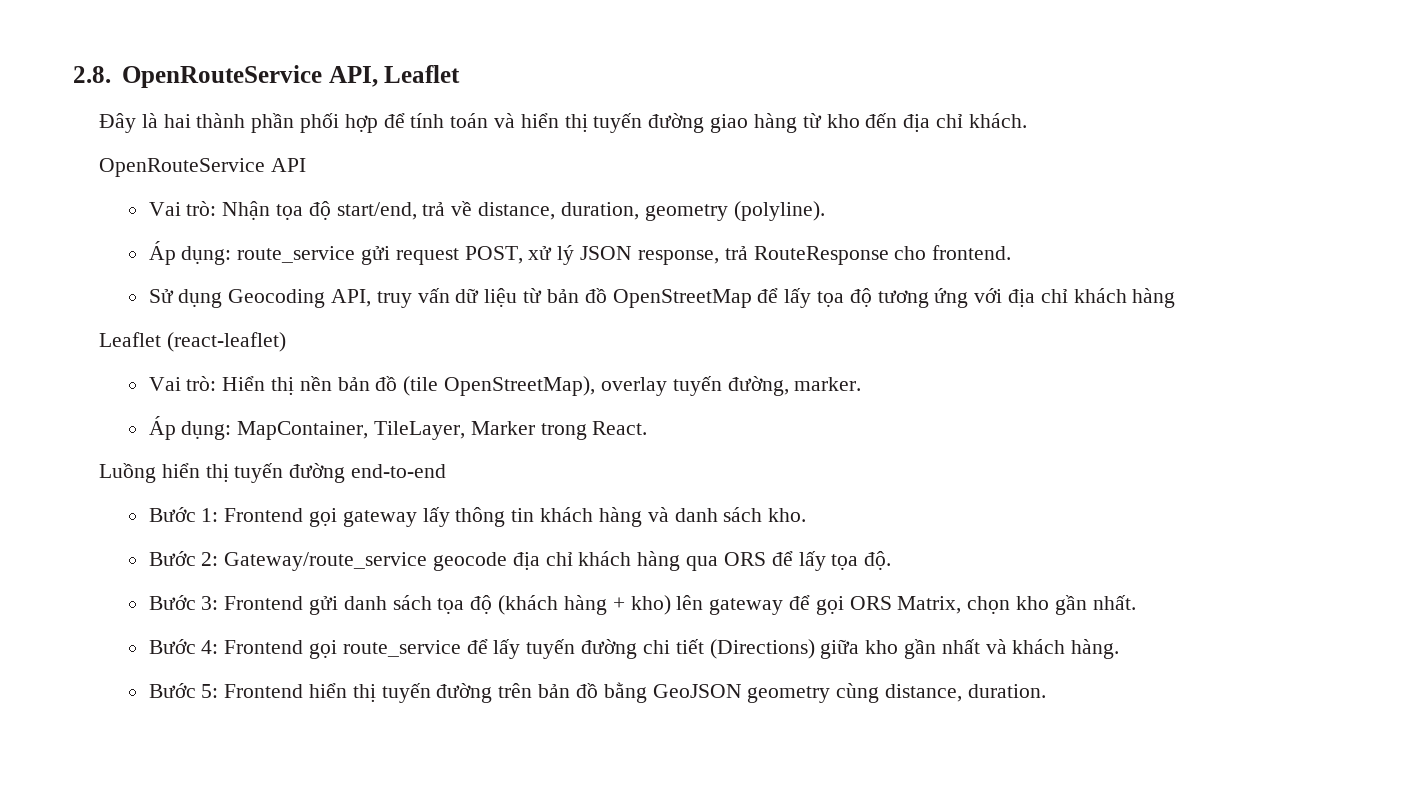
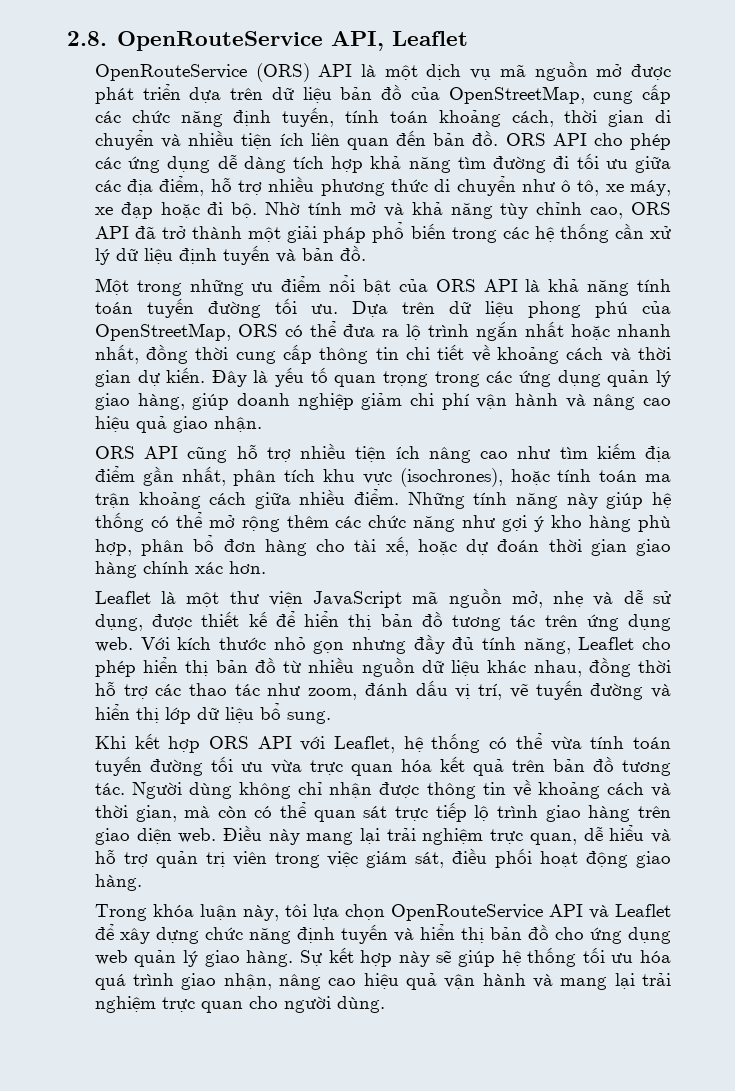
[99,113,1027,133] [99,158,306,177] [148,201,825,221] [148,241,1012,265] [148,288,1176,308] [99,332,286,352] [148,376,862,396] [148,416,648,440] [99,463,447,483] [148,507,807,527] [148,551,892,571] [148,595,1136,615] [148,639,1120,659] [148,682,1046,703] Đây là hai thành phần phối hợp để tính toán và hiển thị tuyến đường giao hàng từ kho đến địa chỉ khách. // OpenRouteService API // Vai trò: Nhận tọa độ start/end, trả về distance, duration, geometry (polyline). // Áp dụng: route_service gửi request POST, xử lý JSON response, trả RouteResponse cho frontend. // Sử dụng Geocoding API, truy vấn dữ liệu từ bản đồ OpenStreetMap để lấy tọa độ tương ứng với địa chỉ khách hàng // Leaflet (react-leaflet) // Vai trò: Hiển thị nền bản đồ (tile OpenStreetMap), overlay tuyến đường, marker. // Áp dụng: MapContainer, TileLayer, Marker trong React. // Luồng hiển thị tuyến đường end-to-end // Bước 1: Frontend gọi gateway lấy thông tin khách hàng và danh sách kho. // Bước 2: Gateway/route_service geocode địa chỉ khách hàng qua ORS để lấy tọa độ. // Bước 3: Frontend gửi danh sách tọa độ (khách hàng + kho) lên gateway để gọi ORS Matrix, chọn kho gần nhất. // Bước 4: Frontend gọi route_service để lấy tuyến đường chi tiết (Directions) giữa kho gần nhất và khách hàng. // Bước 5: Frontend hiển thị tuyến đường trên bản đồ bằng GeoJSON geometry cùng distance, duration. -> [94,61,671,82] [94,84,671,104] [94,107,672,127] [94,130,671,150] [94,153,671,173] [94,176,671,196] [94,202,671,219] [94,222,672,243] [94,245,366,265] [94,275,671,296] [94,298,671,318] [94,321,672,341] [94,344,671,364] [94,367,672,387] [94,393,672,410] [94,416,262,433] [94,443,672,463] [94,466,672,487] [94,489,671,509] [94,512,672,532] [94,535,672,556] [94,561,266,578] [94,588,671,608] [94,611,672,631] [94,634,672,654] [94,657,671,677] [94,680,671,700] [94,703,331,724] [94,733,671,753] [94,756,671,776] [94,779,671,799] [94,802,672,822] [94,825,671,845] [94,848,671,868] [94,874,142,891] [94,904,671,921] [94,924,671,944] [94,947,671,967] [94,973,671,990] [94,996,385,1013] OpenRouteService (ORS) API là một dịch vụ mã nguồn mở được phát triển dựa trên dữ liệu bản đồ của OpenStreetMap, cung cấp các chức năng định tuyến, tính toán khoảng cách, thời gian di chuyển và nhiều tiện ích liên quan đến bản đồ. ORS API cho phép các ứng dụng dễ dàng tích hợp khả năng tìm đường đi tối ưu giữa các địa điểm, hỗ trợ nhiều phương thức di chuyển như ô tô, xe máy, xe đạp hoặc đi bộ. Nhờ tính mở và khả năng tùy chỉnh cao, ORS API đã trở thành một giải pháp phổ biến trong các hệ thống cần xử lý dữ liệu định tuyến và bản đồ. // Một trong những ưu điểm nổi bật của ORS API là khả năng tính toán tuyến đường tối ưu. Dựa trên dữ liệu phong phú của OpenStreetMap, ORS có thể đưa ra lộ trình ngắn nhất hoặc nhanh nhất, đồng thời cung cấp thông tin chi tiết về khoảng cách và thời gian dự kiến. Đây là yếu tố quan trọng trong các ứng dụng quản lý giao hàng, giúp doanh nghiệp giảm chi phí vận hành và nâng cao hiệu quả giao nhận. // ORS API cũng hỗ trợ nhiều tiện ích nâng cao như tìm kiếm địa điểm gần nhất, phân tích khu vực (isochrones), hoặc tính toán ma trận khoảng cách giữa nhiều điểm. Những tính năng này giúp hệ thống có thể mở rộng thêm các chức năng như gợi ý kho hàng phù hợp, phân bổ đơn hàng cho tài xế, hoặc dự đoán thời gian giao hàng chính xác hơn. // Leaflet là một thư viện JavaScript mã nguồn mở, nhẹ và dễ sử dụng, được thiết kế để hiển thị bản đồ tương tác trên ứng dụng web. Với kích thước nhỏ gọn nhưng đầy đủ tính năng, Leaflet cho phép hiển thị bản đồ từ nhiều nguồn dữ liệu khác nhau, đồng thời hỗ trợ các thao tác như zoom, đánh dấu vị trí, vẽ tuyến đường và hiển thị lớp dữ liệu bổ sung. // Khi kết hợp ORS API với Leaflet, hệ thống có thể vừa tính toán tuyến đường tối ưu vừa trực quan hóa kết quả trên bản đồ tương tác. Người dùng không chỉ nhận được thông tin về khoảng cách và thời gian, mà còn có thể quan sát trực tiếp lộ trình giao hàng trên giao diện web. Điều này mang lại trải nghiệm trực quan, dễ hiểu và hỗ trợ quản trị viên trong việc giám sát, điều phối hoạt động giao hàng. // Trong khóa luận này, tôi lựa chọn OpenRouteService API và Leaflet để xây dựng chức năng định tuyến và hiển thị bản đồ cho ứng dụng web quản lý giao hàng. Sự kết hợp này sẽ giúp hệ thống tối ưu hóa quá trình giao nhận, nâng cao hiệu quả vận hành và mang lại trải nghiệm trực quan cho người dùng.

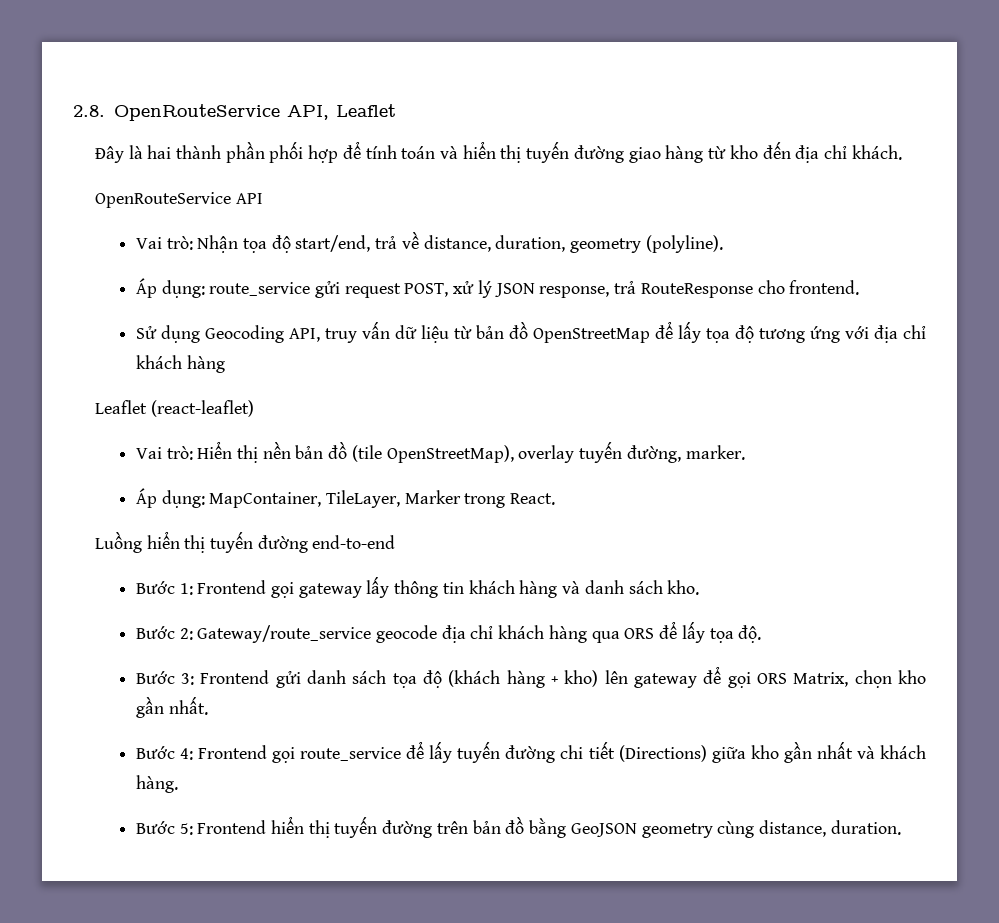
[94,61,671,82] [94,84,671,104] [94,107,672,127] [94,130,671,150] [94,153,671,173] [94,176,671,196] [94,202,671,219] [94,222,672,243] [94,245,366,265] [94,275,671,296] [94,298,671,318] [94,321,672,341] [94,344,671,364] [94,367,672,387] [94,393,672,410] [94,416,262,433] [94,443,672,463] [94,466,672,487] [94,489,671,509] [94,512,672,532] [94,535,672,556] [94,561,266,578] [94,588,671,608] [94,611,672,631] [94,634,672,654] [94,657,671,677] [94,680,671,700] [94,703,331,724] [94,733,671,753] [94,756,671,776] [94,779,671,799] [94,802,672,822] [94,825,671,845] [94,848,671,868] [94,874,142,891] [94,904,671,921] [94,924,671,944] [94,947,671,967] [94,973,671,990] [94,996,385,1013] OpenRouteService (ORS) API là một dịch vụ mã nguồn mở được phát triển dựa trên dữ liệu bản đồ của OpenStreetMap, cung cấp các chức năng định tuyến, tính toán khoảng cách, thời gian di chuyển và nhiều tiện ích liên quan đến bản đồ. ORS API cho phép các ứng dụng dễ dàng tích hợp khả năng tìm đường đi tối ưu giữa các địa điểm, hỗ trợ nhiều phương thức di chuyển như ô tô, xe máy, xe đạp hoặc đi bộ. Nhờ tính mở và khả năng tùy chỉnh cao, ORS API đã trở thành một giải pháp phổ biến trong các hệ thống cần xử lý dữ liệu định tuyến và bản đồ. // Một trong những ưu điểm nổi bật của ORS API là khả năng tính toán tuyến đường tối ưu. Dựa trên dữ liệu phong phú của OpenStreetMap, ORS có thể đưa ra lộ trình ngắn nhất hoặc nhanh nhất, đồng thời cung cấp thông tin chi tiết về khoảng cách và thời gian dự kiến. Đây là yếu tố quan trọng trong các ứng dụng quản lý giao hàng, giúp doanh nghiệp giảm chi phí vận hành và nâng cao hiệu quả giao nhận. // ORS API cũng hỗ trợ nhiều tiện ích nâng cao như tìm kiếm địa điểm gần nhất, phân tích khu vực (isochrones), hoặc tính toán ma trận khoảng cách giữa nhiều điểm. Những tính năng này giúp hệ thống có thể mở rộng thêm các chức năng như gợi ý kho hàng phù hợp, phân bổ đơn hàng cho tài xế, hoặc dự đoán thời gian giao hàng chính xác hơn. // Leaflet là một thư viện JavaScript mã nguồn mở, nhẹ và dễ sử dụng, được thiết kế để hiển thị bản đồ tương tác trên ứng dụng web. Với kích thước nhỏ gọn nhưng đầy đủ tính năng, Leaflet cho phép hiển thị bản đồ từ nhiều nguồn dữ liệu khác nhau, đồng thời hỗ trợ các thao tác như zoom, đánh dấu vị trí, vẽ tuyến đường và hiển thị lớp dữ liệu bổ sung. // Khi kết hợp ORS API với Leaflet, hệ thống có thể vừa tính toán tuyến đường tối ưu vừa trực quan hóa kết quả trên bản đồ tương tác. Người dùng không chỉ nhận được thông tin về khoảng cách và thời gian, mà còn có thể quan sát trực tiếp lộ trình giao hàng trên giao diện web. Điều này mang lại trải nghiệm trực quan, dễ hiểu và hỗ trợ quản trị viên trong việc giám sát, điều phối hoạt động giao hàng. // Trong khóa luận này, tôi lựa chọn OpenRouteService API và Leaflet để xây dựng chức năng định tuyến và hiển thị bản đồ cho ứng dụng web quản lý giao hàng. Sự kết hợp này sẽ giúp hệ thống tối ưu hóa quá trình giao nhận, nâng cao hiệu quả vận hành và mang lại trải nghiệm trực quan cho người dùng. -> [94,141,902,163] [94,192,263,208] [135,231,723,253] [135,278,860,298] [135,321,926,343] [135,355,225,373] [94,400,254,417] [135,441,745,463] [135,488,556,508] [94,531,396,553] [135,576,700,598] [135,621,762,643] [135,666,926,688] [135,696,208,718] [135,741,926,763] [135,775,178,793] [135,816,901,838] Đây là hai thành phần phối hợp để tính toán và hiển thị tuyến đường giao hàng từ kho đến địa chỉ khách. // OpenRouteService API // Vai trò: Nhận tọa độ start/end, trả về distance, duration, geometry (polyline). // Áp dụng: route_service gửi request POST, xử lý JSON response, trả RouteResponse cho frontend. // Sử dụng Geocoding API, truy vấn dữ liệu từ bản đồ OpenStreetMap để lấy tọa độ tương ứng với địa chỉ khách hàng // Leaflet (react-leaflet) // Vai trò: Hiển thị nền bản đồ (tile OpenStreetMap), overlay tuyến đường, marker. // Áp dụng: MapContainer, TileLayer, Marker trong React. // Luồng hiển thị tuyến đường end-to-end // Bước 1: Frontend gọi gateway lấy thông tin khách hàng và danh sách kho. // Bước 2: Gateway/route_service geocode địa chỉ khách hàng qua ORS để lấy tọa độ. // Bước 3: Frontend gửi danh sách tọa độ (khách hàng + kho) lên gateway để gọi ORS Matrix, chọn kho gần nhất. // Bước 4: Frontend gọi route_service để lấy tuyến đường chi tiết (Directions) giữa kho gần nhất và khách hàng. // Bước 5: Frontend hiển thị tuyến đường trên bản đồ bằng GeoJSON geometry cùng distance, duration.

